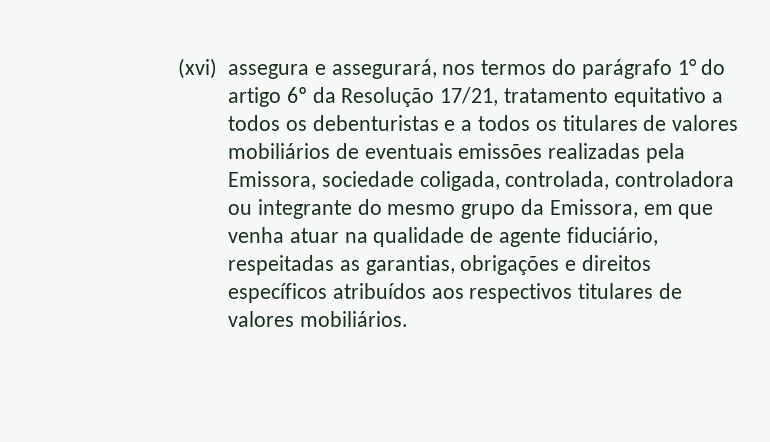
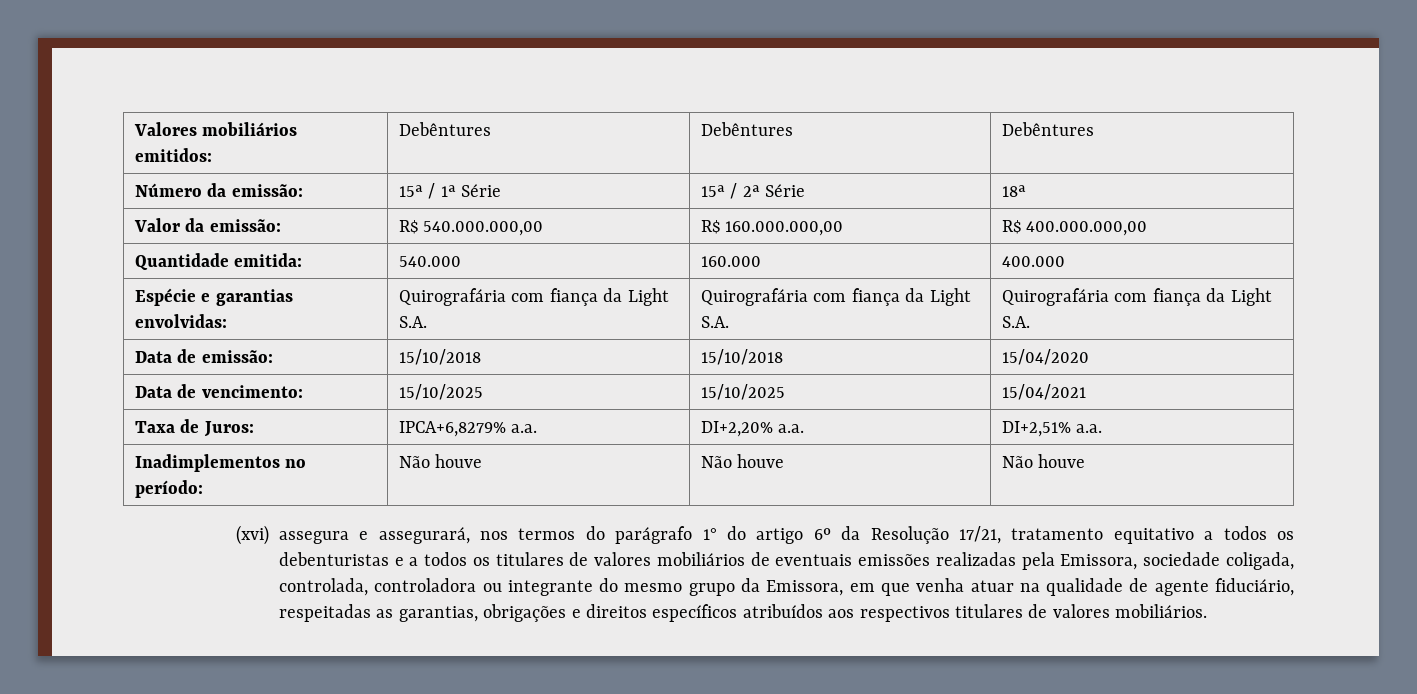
(178, 68) none -> [133,122,298,136] [134,148,212,162] [398,122,491,136] [700,122,793,136] [1001,122,1094,136] [134,183,303,197] [398,183,502,199] [700,183,806,199] [1001,185,1026,197] [133,218,281,232] [398,220,544,236] [700,220,844,236] [1001,220,1148,236] [134,253,303,270] [398,256,461,267] [700,256,761,267] [1001,256,1065,267] [134,288,293,306] [134,314,227,328] [398,288,669,306] [398,316,427,328] [700,288,971,306] [700,316,729,328] [1001,288,1272,306] [1001,316,1030,328] [134,349,273,363] [398,349,481,365] [700,349,783,365] [1001,349,1089,365] [134,384,303,398] [398,384,483,400] [700,384,785,400] [1001,384,1086,400] [134,419,254,437] [398,421,538,437] [700,421,805,437] [1001,421,1103,437] [134,454,307,472] [134,480,203,498] [398,454,483,468] [700,454,785,468] [1001,454,1086,468] Valores mobiliários emitidos: | Debêntures | Debêntures | Debêntures // Número da emissão: | 15ª / 1ª Série | 15ª / 2ª Série | 18ª // Valor da emissão: | R$ 540.000.000,00 | R$ 160.000.000,00 | R$ 400.000.000,00 // Quantidade emitida: | 540.000 | 160.000 | 400.000 // Espécie e garantias envolvidas: | Quirografária com fiança da Light S.A. | Quirografária com fiança da Light S.A. | Quirografária com fiança da Light S.A. // Data de emissão: | 15/10/2018 | 15/10/2018 | 15/04/2020 // Data de vencimento: | 15/10/2025 | 15/10/2025 | 15/04/2021 // Taxa de Juros: | IPCA+6,8279% a.a. | DI+2,20% a.a. | DI+2,51% a.a. // Inadimplementos no período: | Não houve | Não houve | Não houve //

